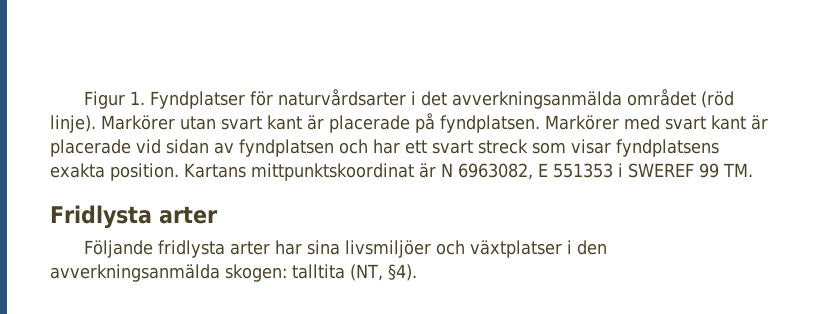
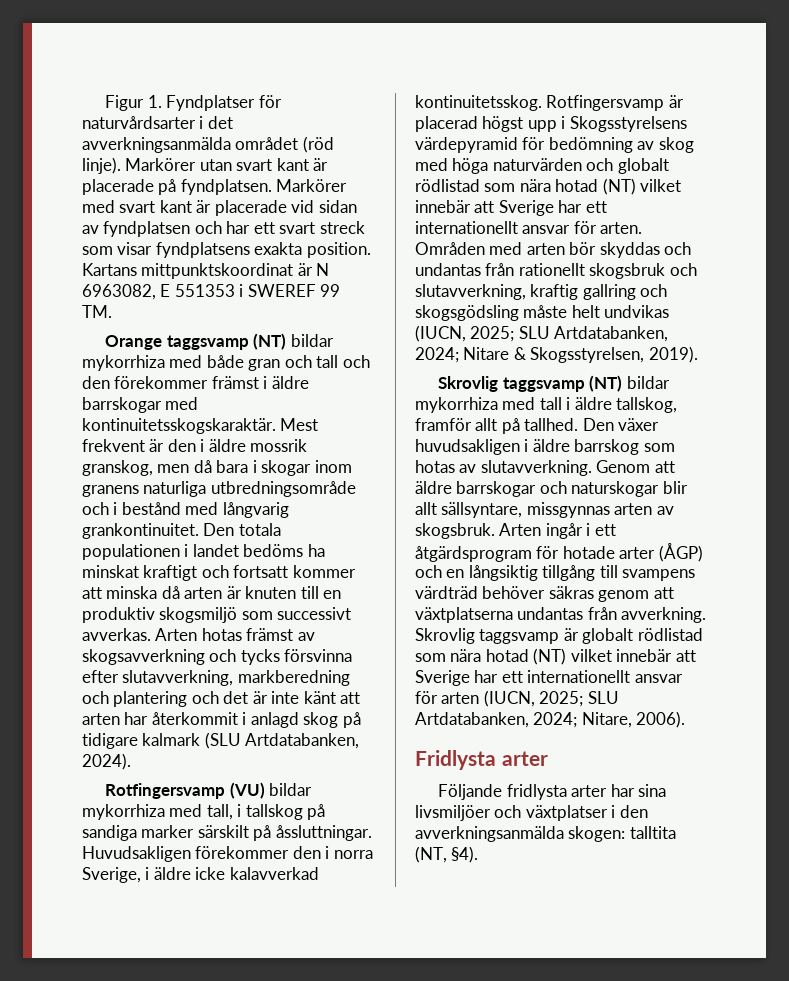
(753, 170) none -> [105,333,334,350] [82,355,370,371] [82,376,309,389] [82,397,199,413] [82,418,319,434] [82,439,308,452] [82,460,352,476] [82,481,356,497] [82,502,289,518] [82,523,281,539] [82,544,325,560] [82,565,356,581] [82,586,342,599] [82,607,352,623] [82,628,315,641] [82,649,353,665] [82,670,350,686] [82,691,361,707] [82,712,361,728] [82,732,360,749] [82,753,131,770] [105,782,313,799] [82,804,326,820] [82,825,372,841] [82,846,373,862] [82,867,319,883] [415,95,684,111] [415,116,687,132] [415,137,694,153] [415,158,669,174] [415,178,682,195] [415,200,607,216] [415,221,643,234] [415,242,692,258] [415,263,697,279] [415,284,668,300] [415,305,670,321] [415,325,669,342] [415,346,698,363] [438,375,670,392] [415,397,678,413] [415,418,660,434] [415,439,675,455] [415,460,675,476] [415,481,688,497] [415,502,674,518] [415,523,616,539] [415,543,703,562] [415,565,696,581] [415,586,674,602] [415,607,707,623] [415,628,703,644] [415,648,696,665] [415,670,683,686] [415,690,619,707] [415,711,686,728] // Orange taggsvamp (NT) bildar mykorrhiza med både gran och tall och den förekommer främst i äldre barrskogar med kontinuitetsskogskaraktär. Mest frekvent är den i äldre mossrik granskog, men då bara i skogar inom granens naturliga utbredningsområde och i bestånd med långvarig grankontinuitet. Den totala populationen i landet bedöms ha minskat kraftigt och fortsatt kommer att minska då arten är knuten till en produktiv skogsmiljö som successivt avverkas. Arten hotas främst av skogsavverkning och tycks försvinna efter slutavverkning, markberedning och plantering och det är inte känt att arten har återkommit i anlagd skog på tidigare kalmark (SLU Artdatabanken, 2024). // Rotfingersvamp (VU) bildar mykorrhiza med tall, i tallskog på sandiga marker särskilt på åssluttningar. Huvudsakligen förekommer den i norra Sverige, i äldre icke kalavverkad kontinuitetsskog. Rotfingersvamp är placerad högst upp i Skogsstyrelsens värdepyramid för bedömning av skog med höga naturvärden och globalt rödlistad som nära hotad (NT) vilket innebär att Sverige har ett internationellt ansvar för arten. Områden med arten bör skyddas och undantas från rationellt skogsbruk och slutavverkning, kraftig gallring och skogsgödsling måste helt undvikas (IUCN, 2025; SLU Artdatabanken, 2024; Nitare & Skogsstyrelsen, 2019). // Skrovlig taggsvamp (NT) bildar mykorrhiza med tall i äldre tallskog, framför allt på tallhed. Den växer huvudsakligen i äldre barrskog som hotas av slutavverkning. Genom att äldre barrskogar och naturskogar blir allt sällsyntare, missgynnas arten av skogsbruk. Arten ingår i ett åtgärdsprogram för hotade arter (ÅGP) och en långsiktig tillgång till svampens värdträd behöver säkras genom att växtplatserna undantas från avverkning. Skrovlig taggsvamp är globalt rödlistad som nära hotad (NT) vilket innebär att Sverige har ett internationellt ansvar för arten (IUCN, 2025; SLU Artdatabanken, 2024; Nitare, 2006).

